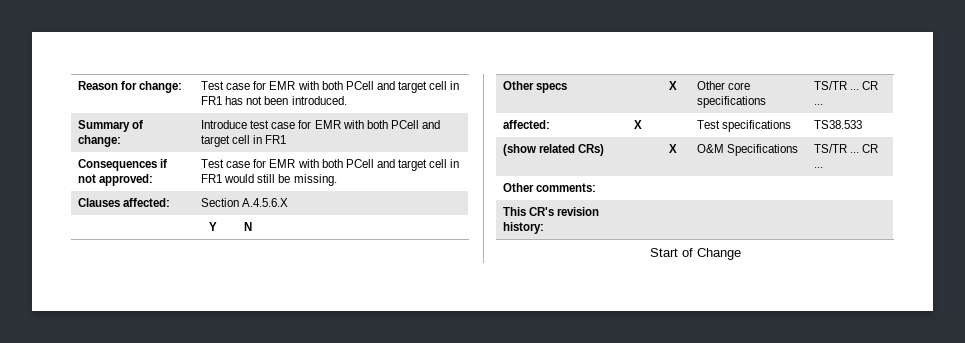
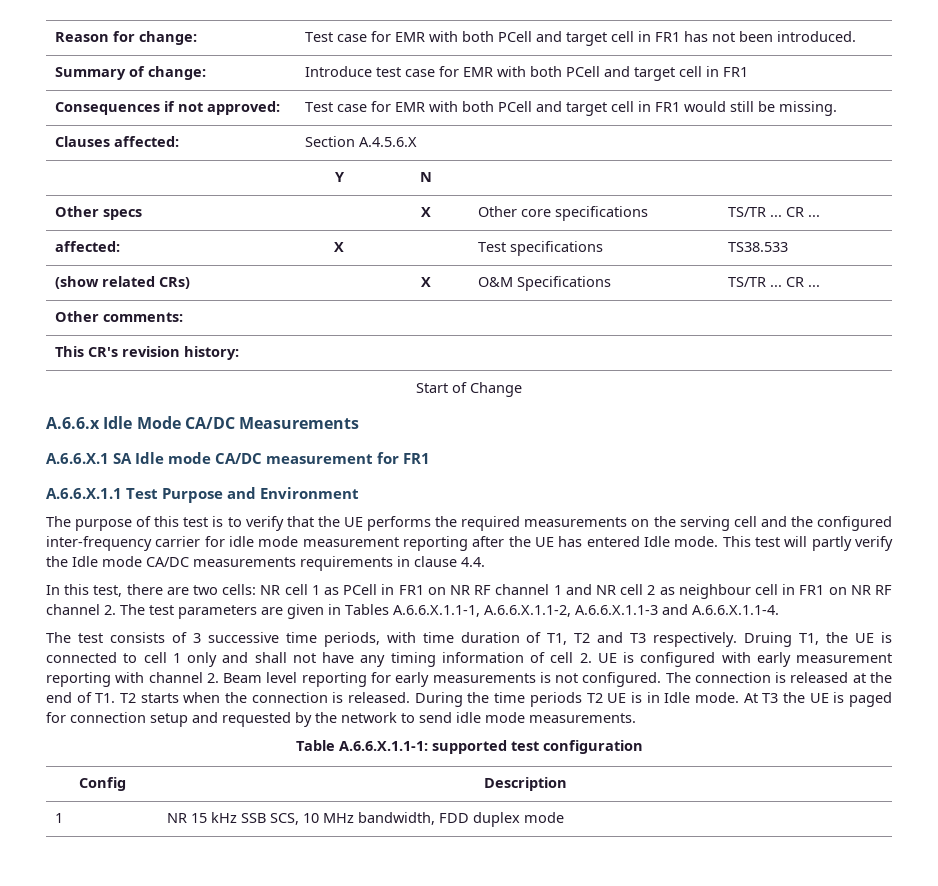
(741, 254) none -> [46,416,360,429] [46,452,430,464] [46,487,359,503] [46,516,892,531] [46,536,894,551] [46,556,485,571] [46,584,893,599] [46,604,779,619] [46,632,893,647] [46,652,892,667] [46,672,893,687] [46,692,892,707] [46,712,636,727] [295,740,643,754] [79,777,126,791] [483,777,567,791] [54,813,63,823] [166,812,564,827] // A.6.6.x Idle Mode CA/DC Measurements // A.6.6.X.1 SA Idle mode CA/DC measurement for FR1 // A.6.6.X.1.1 Test Purpose and Environment // The purpose of this test is to verify that the UE performs the required measurements on the serving cell and the configured inter-frequency carrier for idle mode measurement reporting after the UE has entered Idle mode. This test will partly verify the Idle mode CA/DC measurements requirements in clause 4.4. // In this test, there are two cells: NR cell 1 as PCell in FR1 on NR RF channel 1 and NR cell 2 as neighbour cell in FR1 on NR RF channel 2. The test parameters are given in Tables A.6.6.X.1.1-1, A.6.6.X.1.1-2, A.6.6.X.1.1-3 and A.6.6.X.1.1-4. // The test consists of 3 successive time periods, with time duration of T1, T2 and T3 respectively. Druing T1, the UE is connected to cell 1 only and shall not have any timing information of cell 2. UE is configured with early measurement reporting with channel 2. Beam level reporting for early measurements is not configured. The connection is released at the end of T1. T2 starts when the connection is released. During the time periods T2 UE is in Idle mode. At T3 the UE is paged for connection setup and requested by the network to send idle mode measurements. // Table A.6.6.X.1.1-1: supported test configuration // Config | Description // 1 | NR 15 kHz SSB SCS, 10 MHz bandwidth, FDD duplex mode

